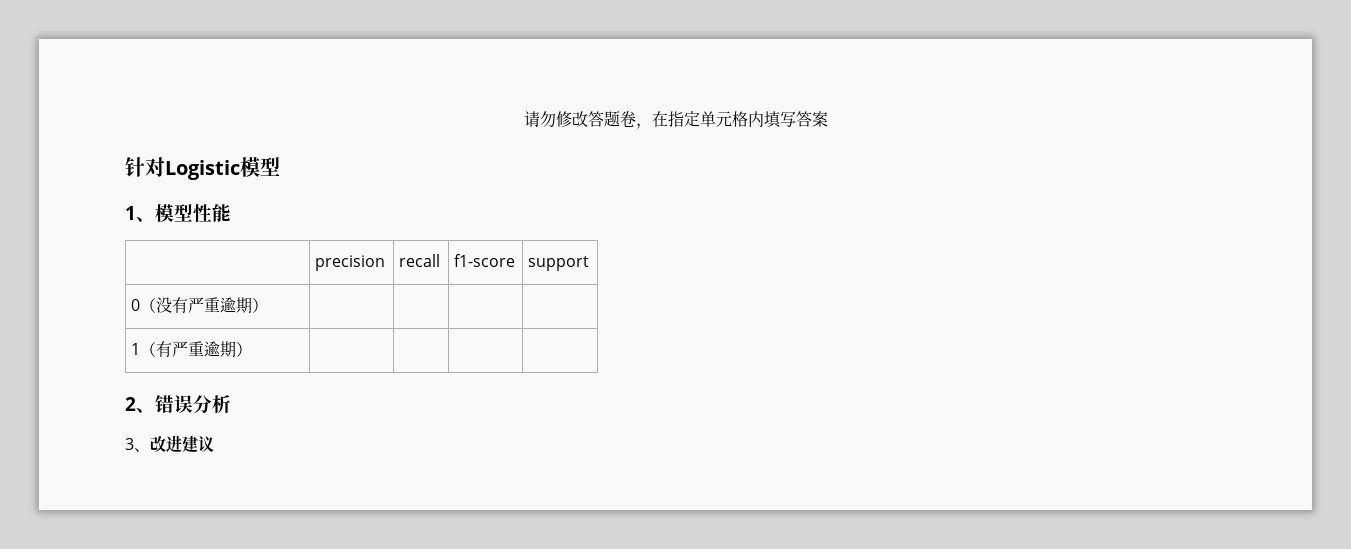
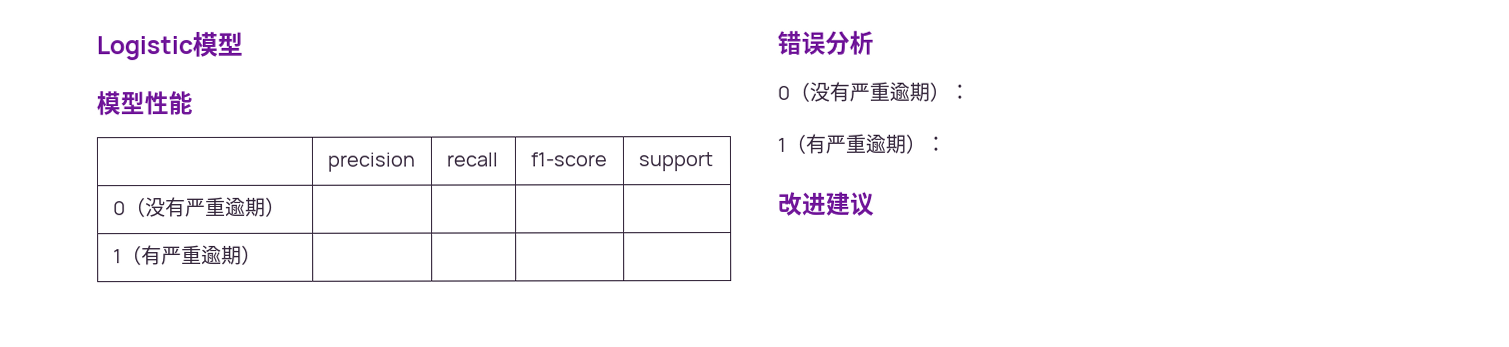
[523,111,828,129] [125,157,165,177] 请勿修改答题卷，在指定单元格内填写答案 // 针对 -> (96, 48) none
[125,206,155,222] 1、 -> (243, 43) none
[125,397,155,413] 2、 -> (262, 254) none
[125,438,150,452] 3、 -> [777,81,970,102] [777,133,946,154] 0（没有严重逾期）： // 1（有严重逾期）： //

